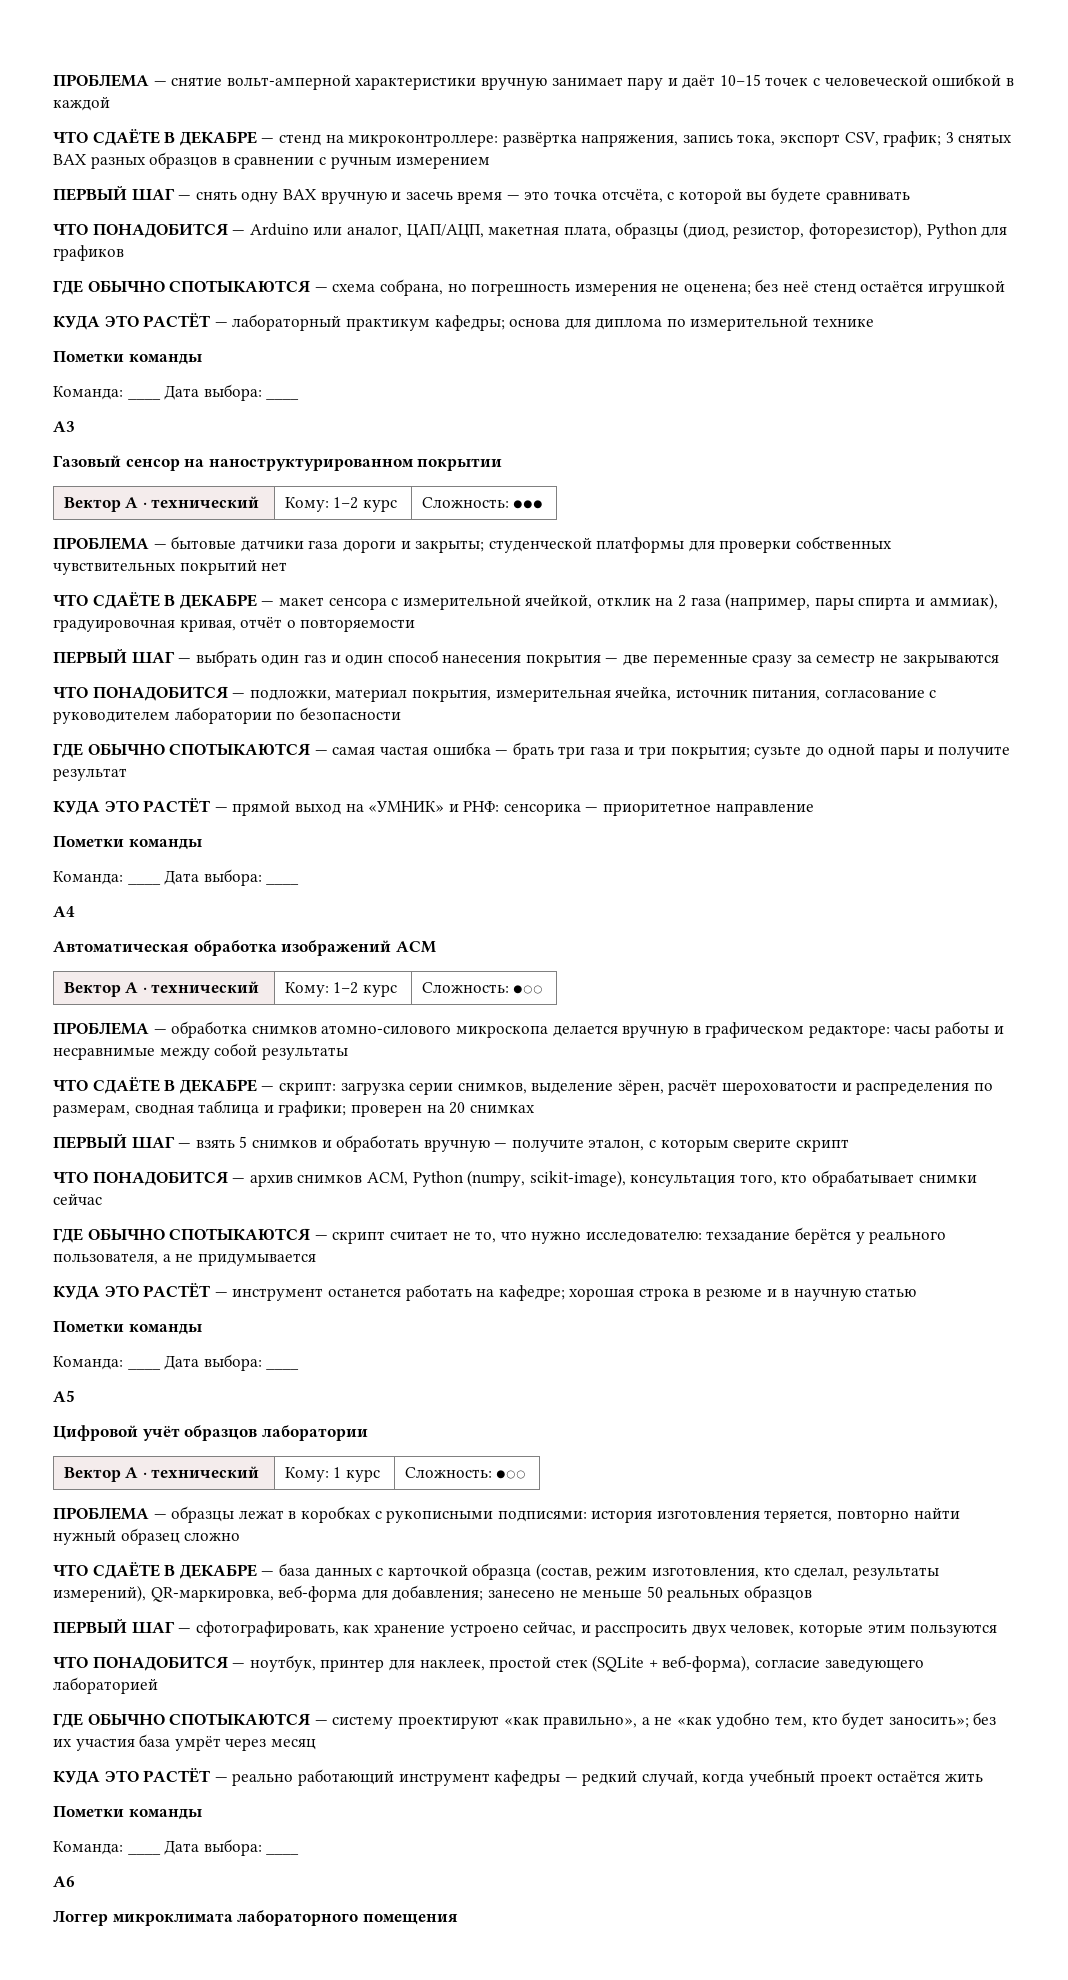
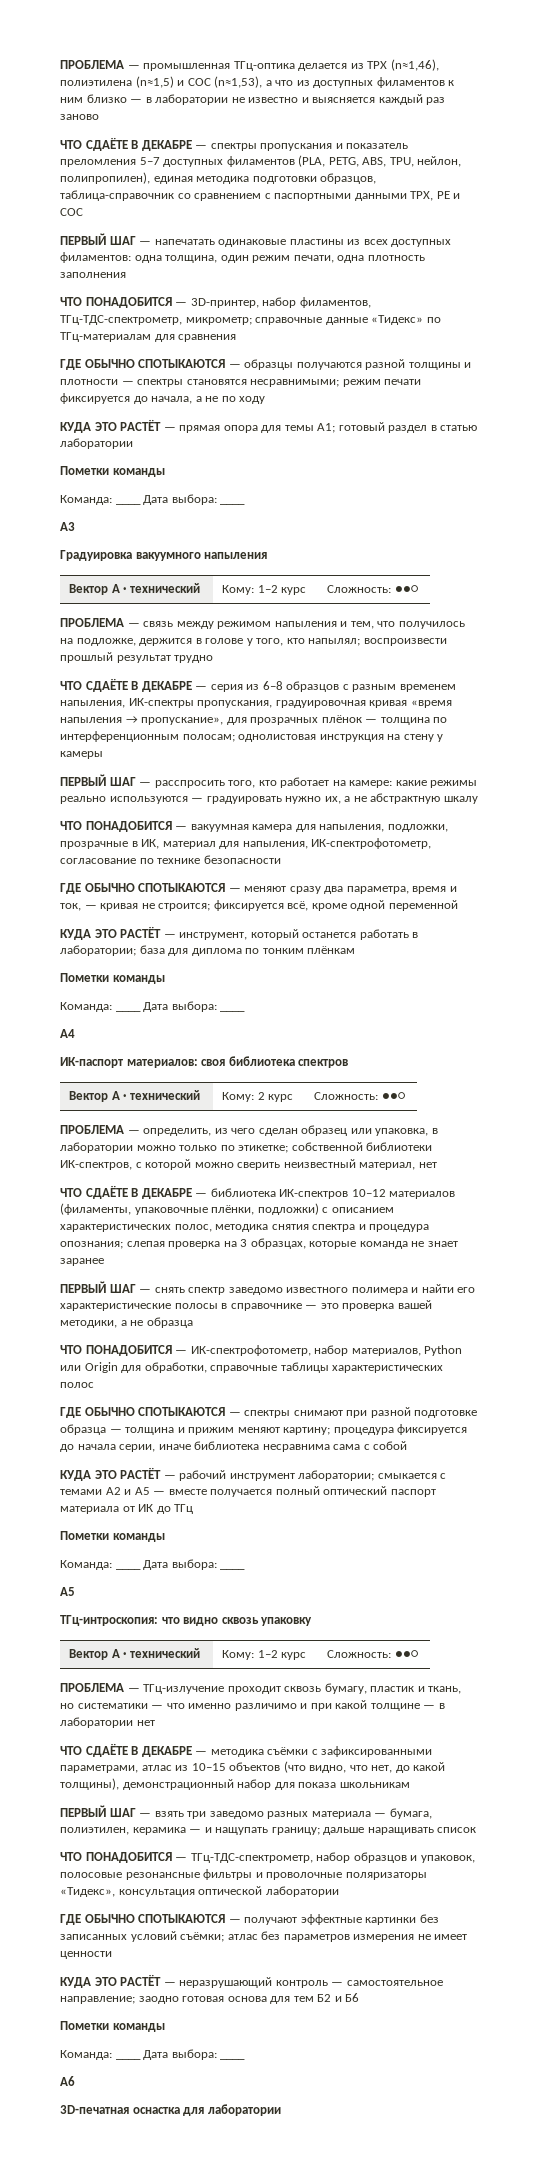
[53,73,1014,90] [53,96,110,111] [53,129,1013,147] [53,152,491,169] [53,185,910,204] [53,222,1008,239] [53,245,124,261] [53,279,1005,296] [53,313,875,331] ПРОБЛЕМА — снятие вольт-амперной характеристики вручную занимает пару и даёт 10–15 точек с человеческой ошибкой в каждой // ЧТО СДАЁТЕ В ДЕКАБРЕ — стенд на микроконтроллере: развёртка напряжения, запись тока, экспорт CSV, график; 3 снятых ВАХ разных образцов в сравнении с ручным измерением // ПЕРВЫЙ ШАГ — снять одну ВАХ вручную и засечь время — это точка отсчёта, с которой вы будете сравнивать // ЧТО ПОНАДОБИТСЯ — Arduino или аналог, ЦАП/АЦП, макетная плата, образцы (диод, резистор, фоторезистор), Python для графиков // ГДЕ ОБЫЧНО СПОТЫКАЮТСЯ — схема собрана, но погрешность измерения не оценена; без неё стенд остаётся игрушкой // КУДА ЭТО РАСТЁТ — лабораторный практикум кафедры; основа для диплома по измерительной технике -> [60,59,439,71] [60,76,455,88] [60,94,446,105] [60,114,99,120] [60,137,409,151] [60,155,462,167] [60,172,377,184] [60,190,461,201] [60,208,83,216] [60,233,452,247] [60,252,425,263] [60,272,126,278] [60,297,371,308] [60,315,441,325] [60,332,237,342] [60,359,472,370] [60,379,422,387] [60,393,266,404] [60,419,478,433] [60,438,133,449] ПРОБЛЕМА — промышленная ТГц-оптика делается из TPX (n≈1,46), полиэтилена (n≈1,5) и COC (n≈1,53), а что из доступных филаментов к ним близко — в лаборатории не известно и выясняется каждый раз заново // ЧТО СДАЁТЕ В ДЕКАБРЕ — спектры пропускания и показатель преломления 5–7 доступных филаментов (PLA, PETG, ABS, TPU, нейлон, полипропилен), единая методика подготовки образцов, таблица-справочник со сравнением с паспортными данными TPX, PE и COC // ПЕРВЫЙ ШАГ — напечатать одинаковые пластины из всех доступных филаментов: одна толщина, один режим печати, одна плотность заполнения // ЧТО ПОНАДОБИТСЯ — 3D-принтер, набор филаментов, ТГц-ТДС-спектрометр, микрометр; справочные данные «Тидекс» по ТГц-материалам для сравнения // ГДЕ ОБЫЧНО СПОТЫКАЮТСЯ — образцы получаются разной толщины и плотности — спектры становятся несравнимыми; режим печати фиксируется до начала, а не по ходу // КУДА ЭТО РАСТЁТ — прямая опора для темы А1; готовый раздел в статью лаборатории
[53,455,503,471] [63,496,260,512] [284,497,397,512] [421,497,544,509] [53,536,893,553] [53,559,288,575] [53,592,998,610] [53,617,416,632] [53,648,999,667] [53,686,937,702] [53,707,296,724] Газовый сенсор на наноструктурированном покрытии // Вектор А · технический | Кому: 1–2 курс | Сложность: ●●● // ПРОБЛЕМА — бытовые датчики газа дороги и закрыты; студенческой платформы для проверки собственных чувствительных покрытий нет // ЧТО СДАЁТЕ В ДЕКАБРЕ — макет сенсора с измерительной ячейкой, отклик на 2 газа (например, пары спирта и аммиак), градуировочная кривая, отчёт о повторяемости // ПЕРВЫЙ ШАГ — выбрать один газ и один способ нанесения покрытия — две переменные сразу за семестр не закрываются // ЧТО ПОНАДОБИТСЯ — подложки, материал покрытия, измерительная ячейка, источник питания, согласование с руководителем лаборатории по -> [60,550,268,561] [69,583,200,595] [222,585,307,595] [327,585,418,593] [60,618,465,629] [60,638,447,646] [60,652,214,663] [60,678,456,692] [60,698,452,708] [60,715,448,725] [60,731,444,742] [60,751,103,759] [60,774,478,788] [60,793,478,804] [60,821,448,832] [60,838,432,849] [60,858,201,864] Градуировка вакуумного напыления // Вектор А · технический | Кому: 1–2 курс | Сложность: ●●○ // ПРОБЛЕМА — связь между режимом напыления и тем, что получилось на подложке, держится в голове у того, кто напылял; воспроизвести прошлый результат трудно // ЧТО СДАЁТЕ В ДЕКАБРЕ — серия из 6–8 образцов с разным временем напыления, ИК-спектры пропускания, градуировочная кривая «время напыления → пропускание», для прозрачных плёнок — толщина по интерференционным полосам; однолистовая инструкция на стену у камеры // ПЕРВЫЙ ШАГ — расспросить того, кто работает на камере: какие режимы реально используются — градуировать нужно их, а не абстрактную шкалу // ЧТО ПОНАДОБИТСЯ — вакуумная камера для напыления, подложки, прозрачные в ИК, материал для напыления, ИК-спектрофотометр, согласование по технике
[332,742,1011,759] [53,768,127,781] [53,798,814,816] самая частая ошибка — брать три газа и три покрытия; сузьте до одной пары и получите результат // КУДА ЭТО РАСТЁТ — прямой выход на «УМНИК» и РНФ: сенсорика — приоритетное направление -> [244,886,457,894] [60,900,458,911] [60,926,419,940] [60,945,356,956] меняют сразу два параметра, время и ток, — кривая не строится; фиксируется всё, кроме одной переменной // КУДА ЭТО РАСТЁТ — инструмент, который останется работать в лаборатории; база для диплома по тонким плёнкам
[53,940,436,956] [63,981,260,997] [284,982,397,997] [421,982,544,994] [53,1021,1004,1038] [53,1043,348,1060] [53,1077,993,1095] [53,1100,535,1117] [53,1133,849,1152] [53,1170,977,1187] [53,1193,102,1205] [53,1227,947,1244] [53,1253,316,1266] [53,1283,917,1301] Автоматическая обработка изображений АСМ // Вектор А · технический | Кому: 1–2 курс | Сложность: ●○○ // ПРОБЛЕМА — обработка снимков атомно-силового микроскопа делается вручную в графическом редакторе: часы работы и несравнимые между собой результаты // ЧТО СДАЁТЕ В ДЕКАБРЕ — скрипт: загрузка серии снимков, выделение зёрен, расчёт шероховатости и распределения по размерам, сводная таблица и графики; проверен на 20 снимках // ПЕРВЫЙ ШАГ — взять 5 снимков и обработать вручную — получите эталон, с которым сверите скрипт // ЧТО ПОНАДОБИТСЯ — архив снимков АСМ, Python (numpy, scikit-image), консультация того, кто обрабатывает снимки сейчас // ГДЕ ОБЫЧНО СПОТЫКАЮТСЯ — скрипт считает не то, что нужно исследователю: техзадание берётся у реального пользователя, а не придумывается // КУДА ЭТО РАСТЁТ — инструмент останется работать на кафедре; хорошая строка в резюме и в научную статью -> [60,1056,349,1068] [69,1090,200,1102] [222,1092,294,1102] [314,1092,405,1100] [60,1125,438,1136] [60,1142,433,1153] [60,1159,437,1170] [60,1185,456,1199] [60,1203,394,1215] [60,1224,430,1232] [60,1238,458,1249] [60,1258,104,1266] [60,1281,476,1295] [60,1300,432,1311] [60,1317,193,1328] [60,1345,463,1356] [60,1362,444,1373] [60,1382,94,1388] [60,1407,478,1418] [60,1424,468,1435] [60,1441,408,1452] [60,1467,447,1481] [60,1486,436,1497] [60,1504,194,1514] ИК-паспорт материалов: своя библиотека спектров // Вектор А · технический | Кому: 2 курс | Сложность: ●●○ // ПРОБЛЕМА — определить, из чего сделан образец или упаковка, в лаборатории можно только по этикетке; собственной библиотеки ИК-спектров, с которой можно сверить неизвестный материал, нет // ЧТО СДАЁТЕ В ДЕКАБРЕ — библиотека ИК-спектров 10–12 материалов (филаменты, упаковочные плёнки, подложки) с описанием характеристических полос, методика снятия спектра и процедура опознания; слепая проверка на 3 образцах, которые команда не знает заранее // ПЕРВЫЙ ШАГ — снять спектр заведомо известного полимера и найти его характеристические полосы в справочнике — это проверка вашей методики, а не образца // ЧТО ПОНАДОБИТСЯ — ИК-спектрофотометр, набор материалов, Python или Origin для обработки, справочные таблицы характеристических полос // ГДЕ ОБЫЧНО СПОТЫКАЮТСЯ — спектры снимают при разной подготовке образца — толщина и прижим меняют картину; процедура фиксируется до начала серии, иначе библиотека несравнима сама с собой // КУДА ЭТО РАСТЁТ — рабочий инструмент лаборатории; смыкается с темами А2 и А5 — вместе получается полный оптический паспорт материала от ИК до ТГц
[53,1425,368,1441] [63,1466,260,1482] [284,1467,380,1482] [404,1467,527,1479] [53,1506,960,1523] [53,1528,241,1545] [53,1562,939,1580] [53,1585,812,1602] [53,1618,998,1637] [53,1655,924,1672] [53,1677,158,1694] [53,1712,997,1729] [53,1734,316,1751] [53,1768,983,1786] Цифровой учёт образцов лаборатории // Вектор А · технический | Кому: 1 курс | Сложность: ●○○ // ПРОБЛЕМА — образцы лежат в коробках с рукописными подписями: история изготовления теряется, повторно найти нужный образец сложно // ЧТО СДАЁТЕ В ДЕКАБРЕ — база данных с карточкой образца (состав, режим изготовления, кто сделал, результаты измерений), QR-маркировка, веб-форма для добавления; занесено не меньше 50 реальных образцов // ПЕРВЫЙ ШАГ — сфотографировать, как хранение устроено сейчас, и расспросить двух человек, которые этим пользуются // ЧТО ПОНАДОБИТСЯ — ноутбук, принтер для наклеек, простой стек (SQLite + веб-форма), согласие заведующего лабораторией // ГДЕ ОБЫЧНО СПОТЫКАЮТСЯ — систему проектируют «как правильно», а не «как удобно тем, кто будет заносить»; без их участия база умрёт через месяц // КУДА ЭТО РАСТЁТ — реально работающий инструмент кафедры — редкий случай, когда учебный проект остаётся жить -> [60,1615,313,1626] [69,1648,200,1660] [222,1650,307,1660] [327,1650,418,1658] [60,1683,462,1694] [60,1700,445,1711] [60,1717,155,1728] [60,1743,433,1757] [60,1761,446,1773] [60,1778,410,1790] [60,1805,432,1819] [60,1827,477,1835] [60,1852,475,1863] [60,1869,427,1880] [60,1886,339,1897] [60,1914,439,1925] [60,1931,468,1942] [60,1951,112,1959] [60,1974,443,1988] [60,1993,360,2004] ТГц-интроскопия: что видно сквозь упаковку // Вектор А · технический | Кому: 1–2 курс | Сложность: ●●○ // ПРОБЛЕМА — ТГц-излучение проходит сквозь бумагу, пластик и ткань, но систематики — что именно различимо и при какой толщине — в лаборатории нет // ЧТО СДАЁТЕ В ДЕКАБРЕ — методика съёмки с зафиксированными параметрами, атлас из 10–15 объектов (что видно, что нет, до какой толщины), демонстрационный набор для показа школьникам // ПЕРВЫЙ ШАГ — взять три заведомо разных материала — бумага, полиэтилен, керамика — и нащупать границу; дальше наращивать список // ЧТО ПОНАДОБИТСЯ — ТГц-ТДС-спектрометр, набор образцов и упаковок, полосовые резонансные фильтры и проволочные поляризаторы «Тидекс», консультация оптической лаборатории // ГДЕ ОБЫЧНО СПОТЫКАЮТСЯ — получают эффектные картинки без записанных условий съёмки; атлас без параметров измерения не имеет ценности // КУДА ЭТО РАСТЁТ — неразрушающий контроль — самостоятельное направление; заодно готовая основа для тем Б2 и Б6
[53,1910,458,1926] Логгер микроклимата лабораторного помещения -> [60,2104,281,2116] 3D-печатная оснастка для лаборатории

